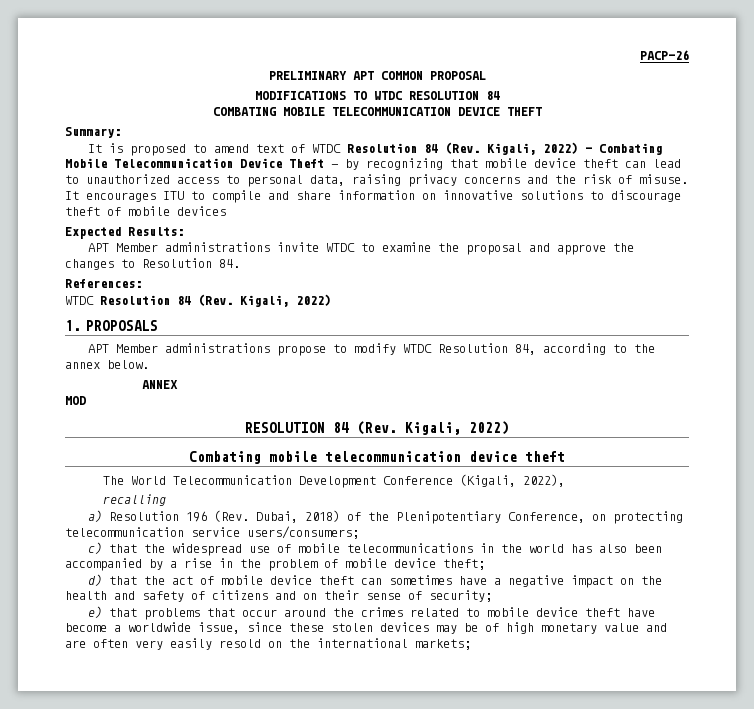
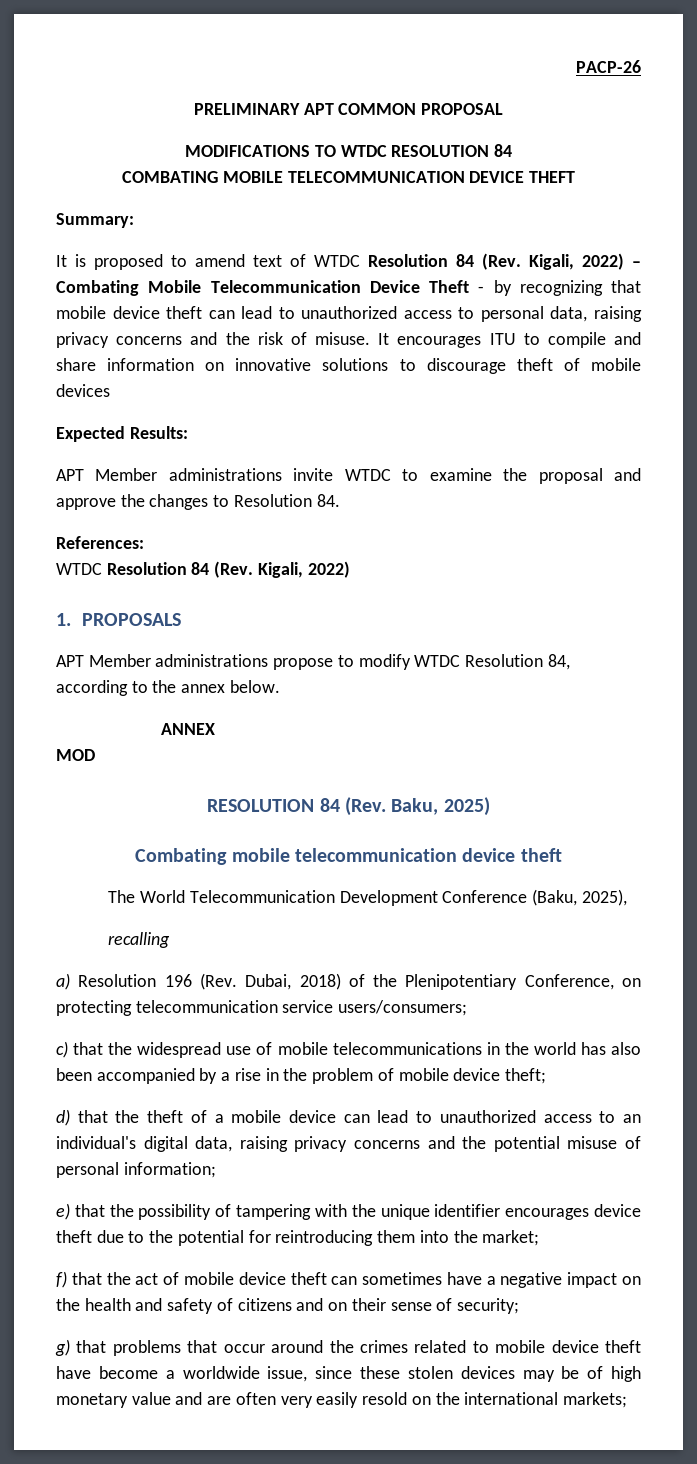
[405,421,509,435] Kigali, 2022) -> [391,797,490,816] Baku, 2025)
[460,474,566,487] (Kigali, 2022), -> [532,889,627,906] (Baku, 2025),
(166, 580) none -> [147,1110,641,1123] [56,1136,642,1152] [56,1162,216,1178] [56,1203,641,1220] [56,1230,540,1246] [56,1271,131,1288] theft of a mobile device can lead to unauthorized access to an individual's digital data, raising privacy concerns and the potential misuse of personal information; // e) that the possibility of tampering with the unique identifier encourages device theft due to the potential for reintroducing them into the market; // f) that the
[88,606,103,618] e) -> [55,1339,70,1356] g)

